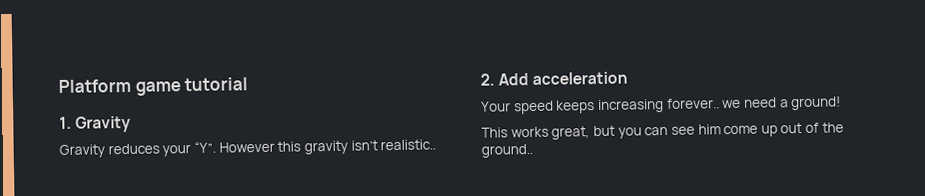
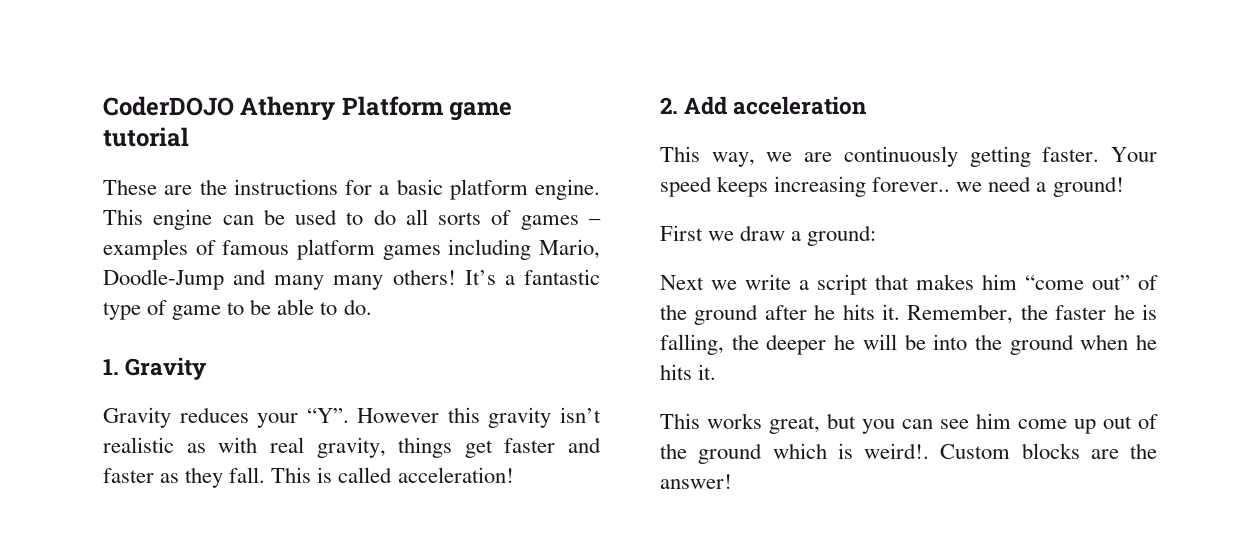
(58, 85) none -> [103,96,336,121] CoderDOJO Athenry
(249, 84) none -> [103,179,600,200] [103,209,601,230] [103,239,600,260] [103,269,600,290] [103,299,372,320] // These are the instructions for a basic platform engine. This engine can be used to do all sorts of games – examples of famous platform games including Mario, Doodle-Jump and many many others! It’s a fantastic type of game to be able to do.
[380,139,437,151] [480,71,629,86] realistic.. // 2. Add acceleration // -> [103,437,601,458] [103,467,514,488] [660,96,867,115] [660,146,1100,167] realistic as with real gravity, things get faster and faster as they fall. This is called acceleration! // 2. Add acceleration // This way, we are continuously getting faster.
(842, 103) none -> [660,225,877,246] [660,274,1158,295] [660,304,1157,325] [660,334,1157,355] [660,364,717,380] // First we draw a ground: // Next we write a script that makes him “come out” of the ground after he hits it. Remember, the faster he is falling, the deeper he will be into the ground when he hits it.
[481,143,533,158] ground.. -> [698,443,1157,464] [660,474,732,489] ground which is weird!. Custom blocks are the answer!

